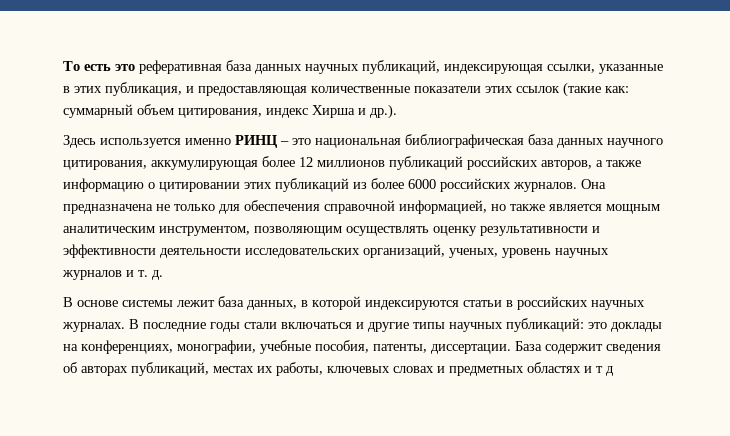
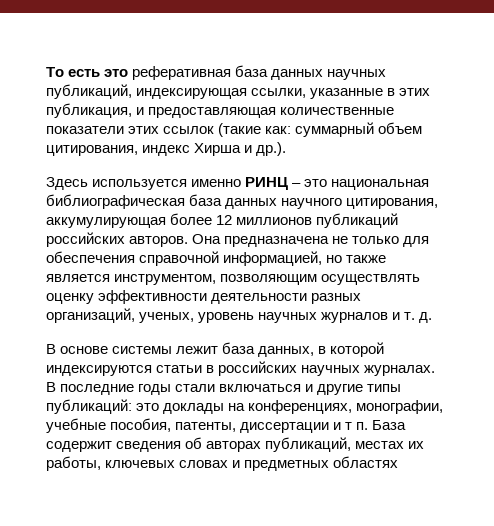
[541,160,641,170] [63,178,577,192] авторов, а также информацию о цитировании этих публикаций из более 6000 российских журналов. -> [129,236,189,247] авторов.
[606,204,660,214] [63,226,155,233] мощным аналитическим -> (110, 278) none
[480,226,600,236] результативности и -> (94, 298) none
[245,248,360,258] исследовательских -> [311,293,362,304] разных
[449,322,503,332] научных -> (402, 388) none
[431,344,511,354] диссертации. -> [240,422,369,433] диссертации и т п.
[584,366,614,376] и т д -> (399, 462) none

